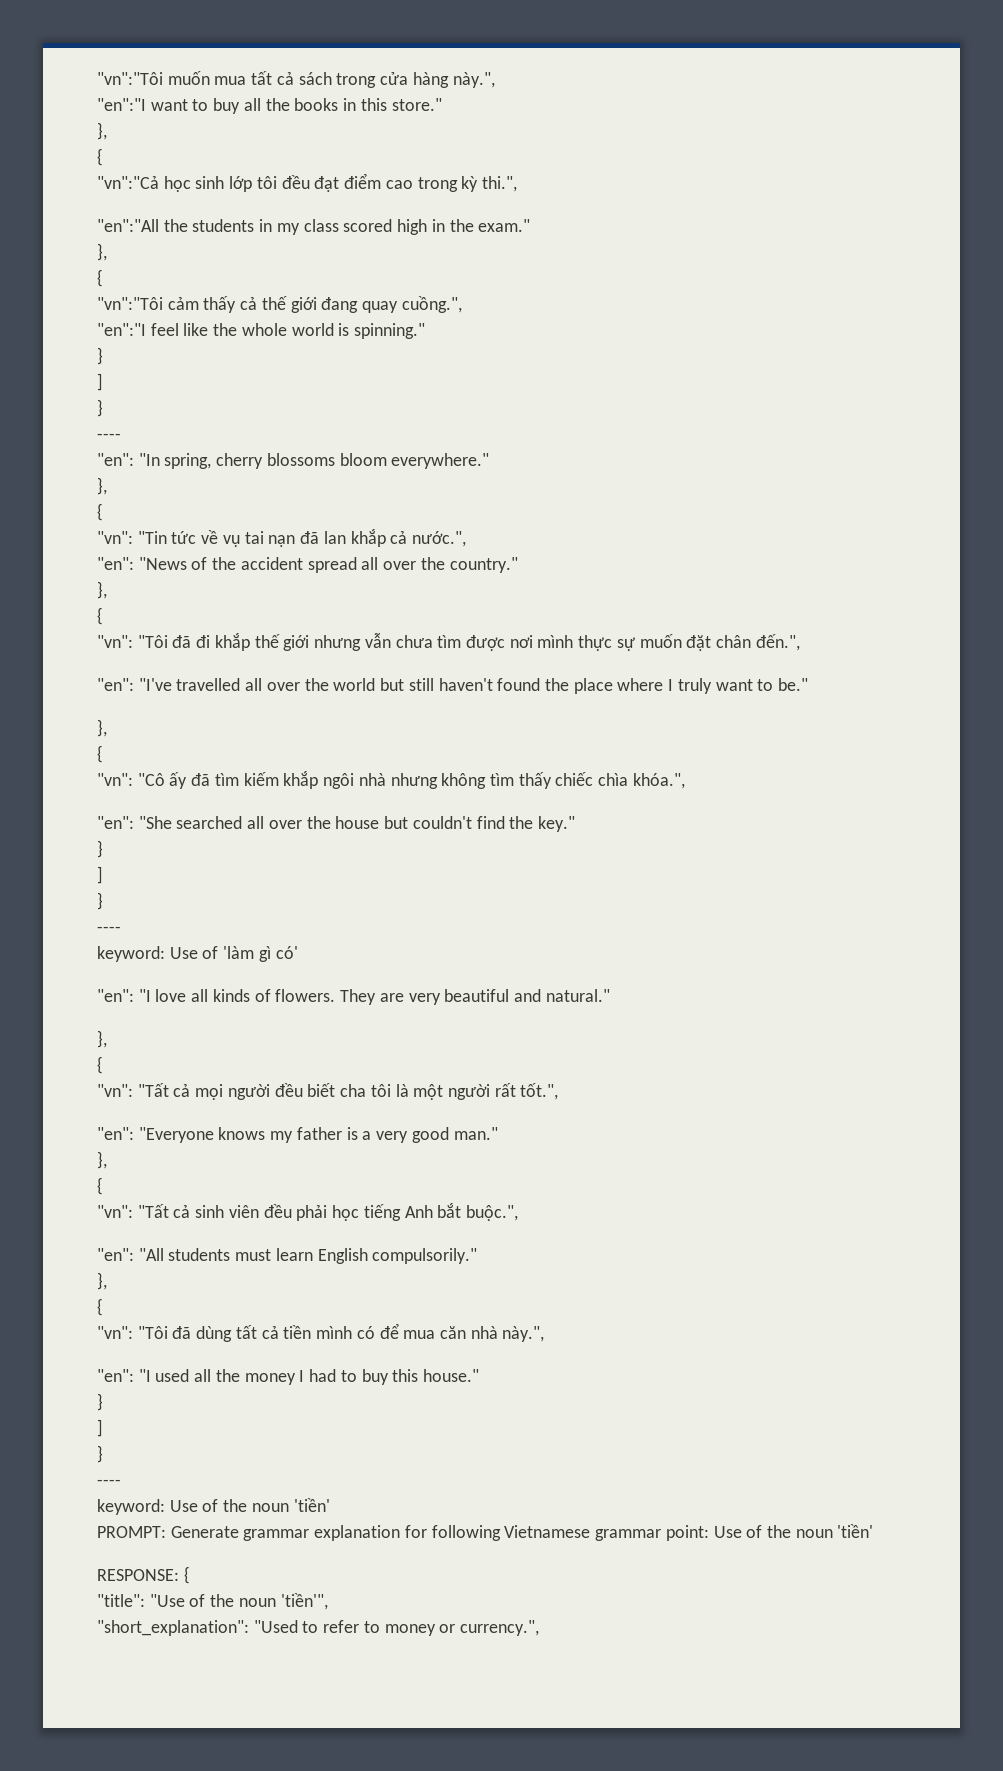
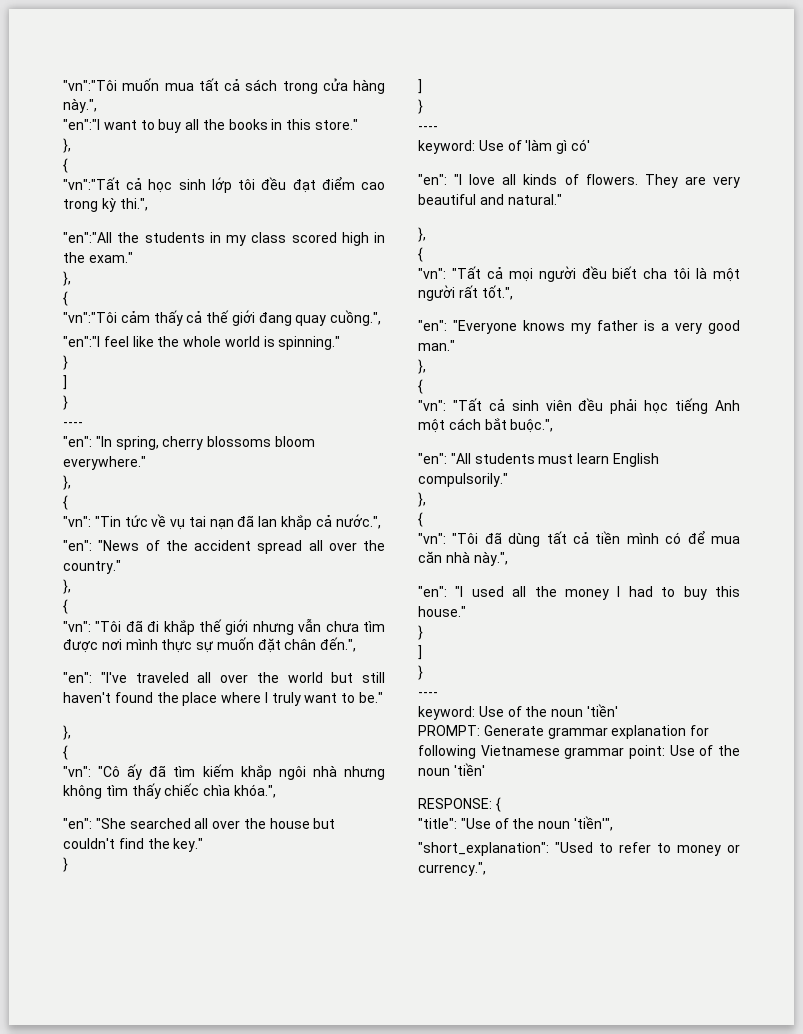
[97,176,159,189] "vn":"Cả -> [63,177,143,190] "vn":"Tất cả
[176,678,241,691] travelled -> [135,672,189,683] traveled
(433, 1211) none -> [418,418,481,433] một cách

